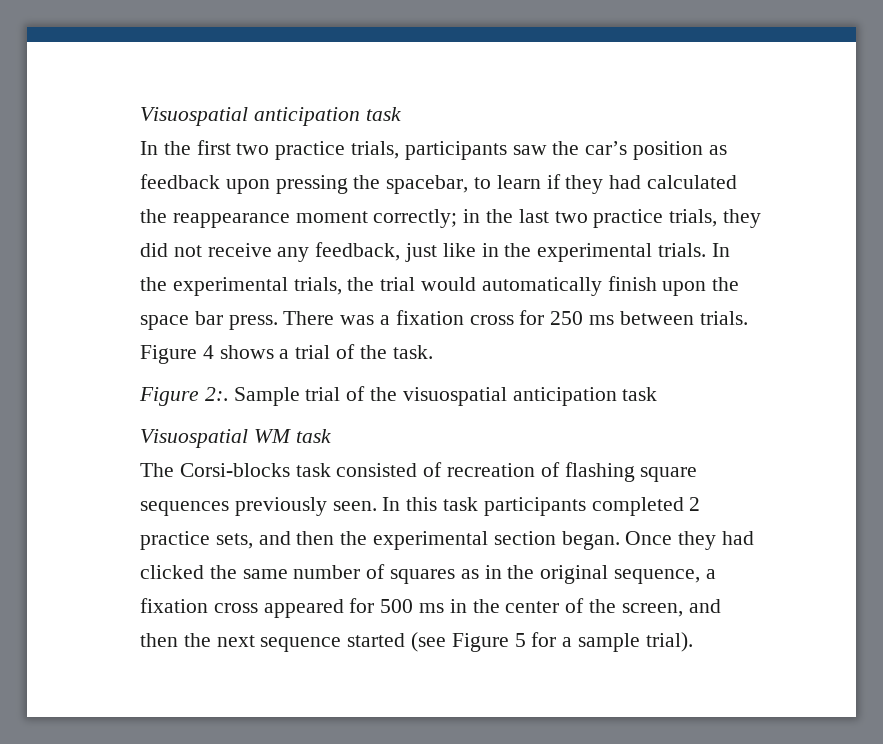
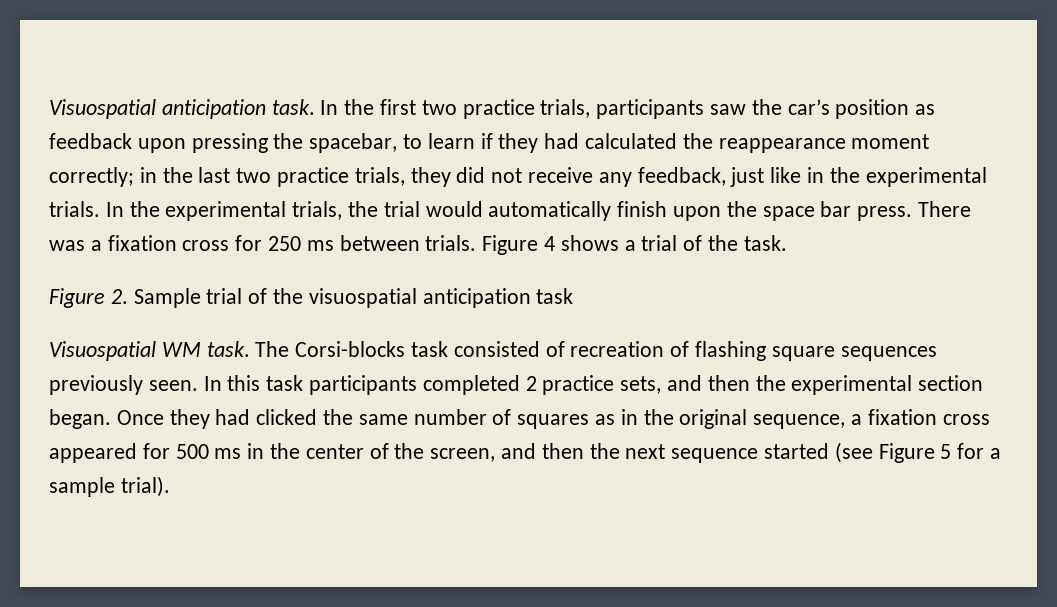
[365,107,401,121] task // -> [271,99,315,115] task.
[204,387,228,401] 2:. -> [110,289,128,304] 2.
[295,429,331,443] task // -> [206,341,250,357] task.

